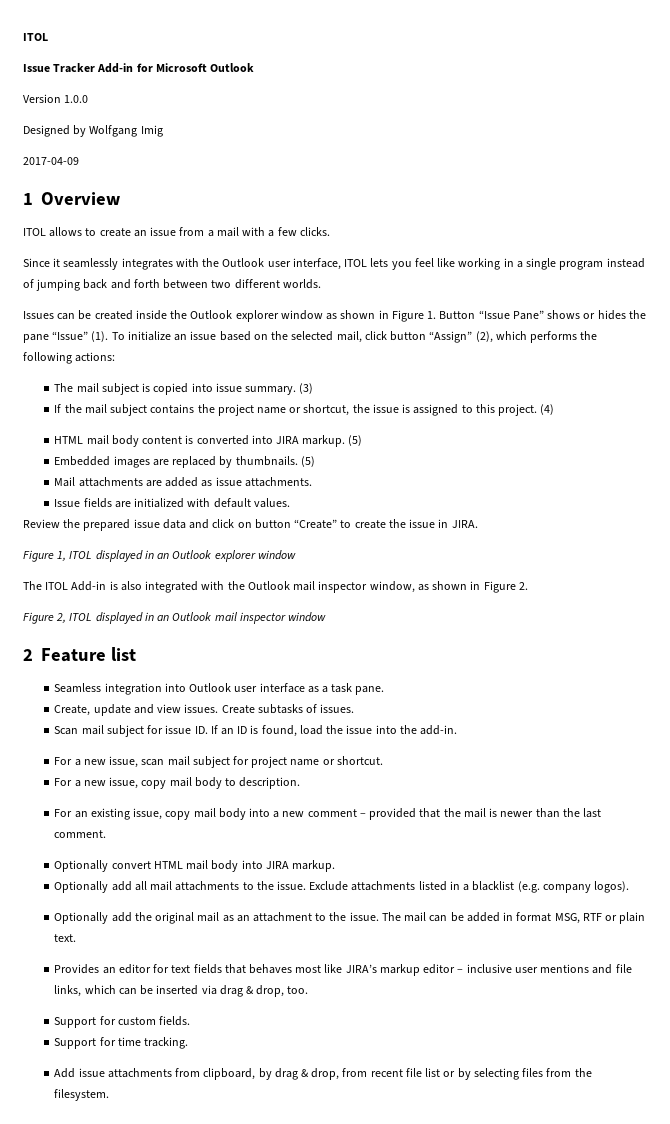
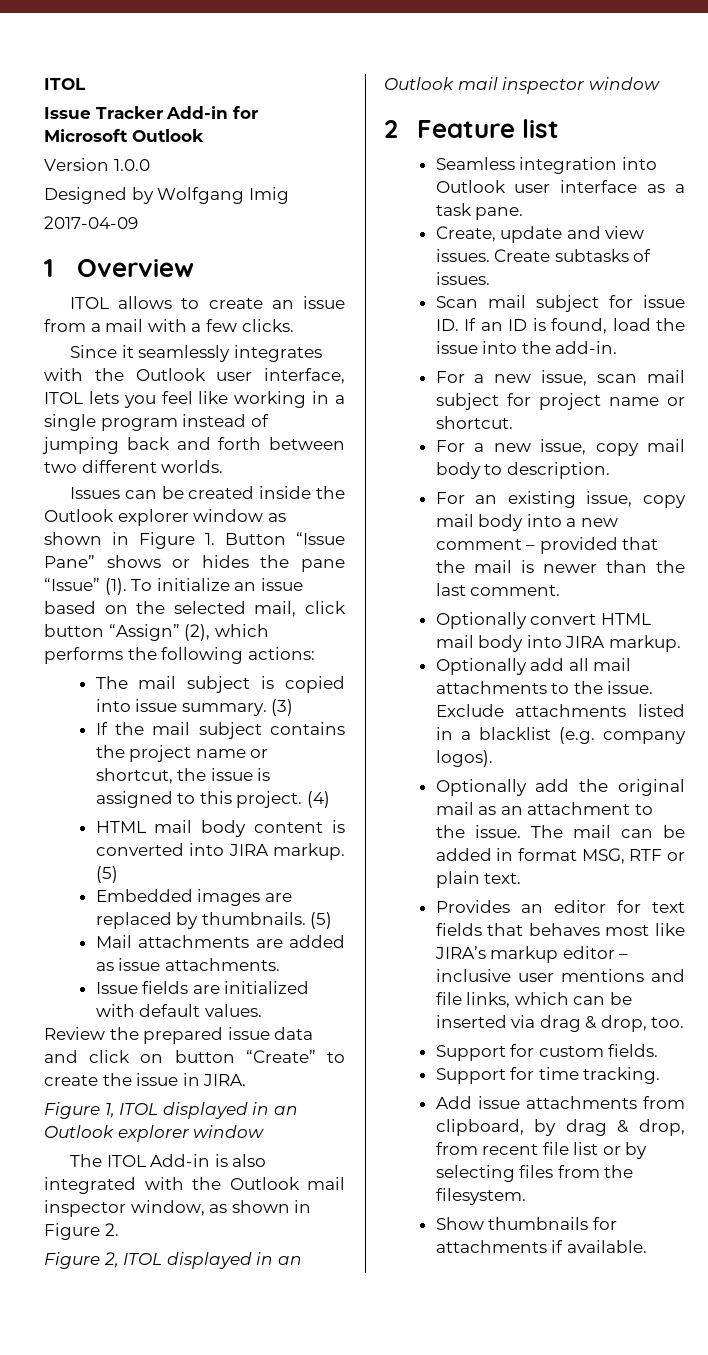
(110, 1095) none -> [435,1217,617,1230] [435,1240,647,1253] // Show thumbnails for attachments if available.

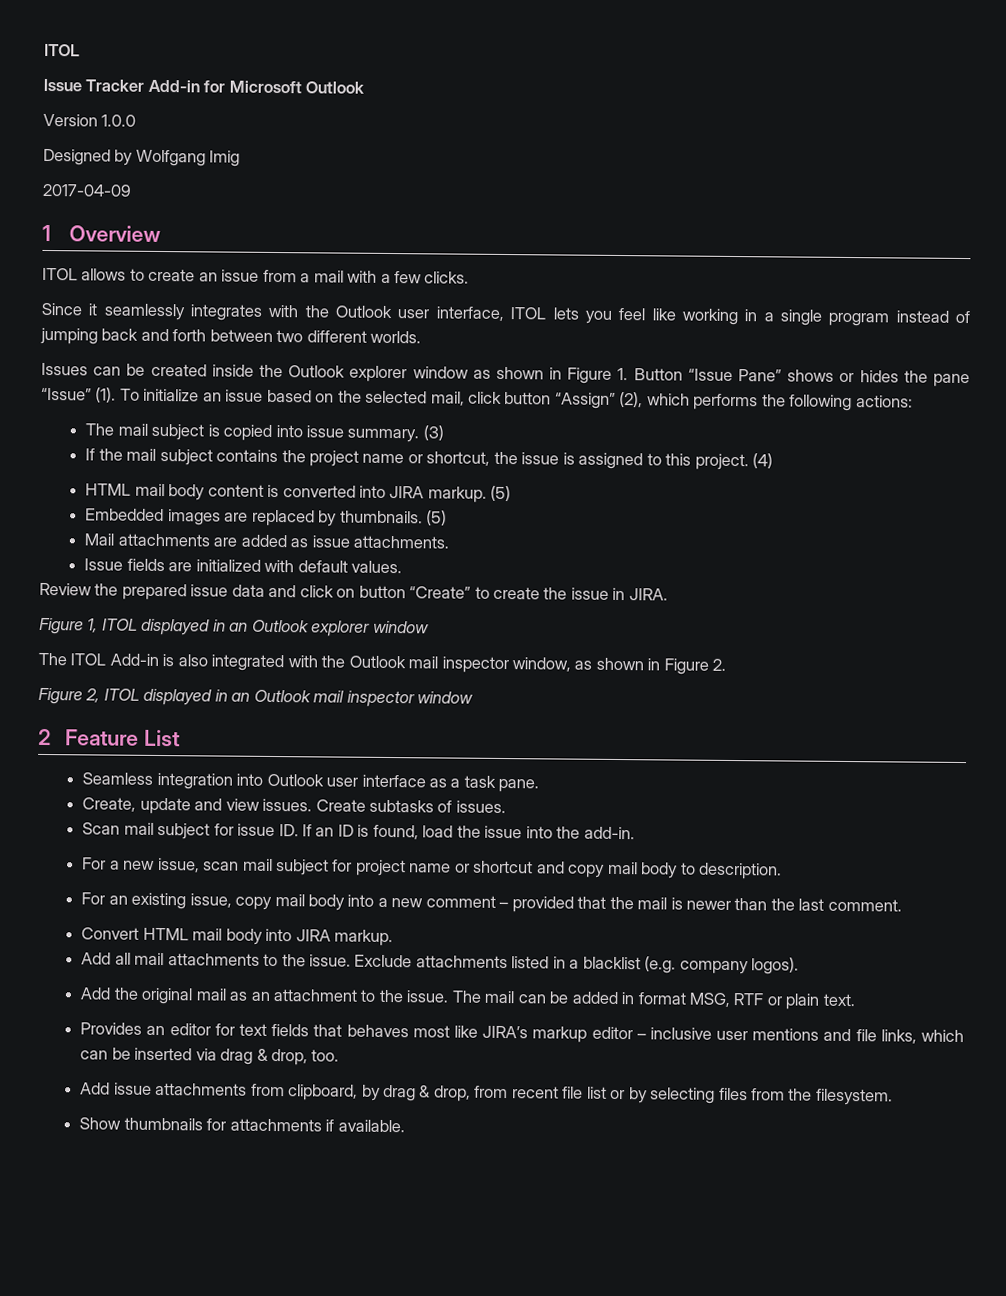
[521,119,559,138] list -> [143,729,180,747] List
[435,416,513,429] [435,439,587,455] shortcut. // For a new issue, -> [473,860,565,874] shortcut and
[435,612,597,629] Optionally convert -> [81,927,140,940] Convert
[435,658,565,675] Optionally add -> [81,952,112,965] Add
[435,779,570,796] Optionally add -> [80,987,112,1000] Add
[435,1044,659,1061] [435,1067,661,1084] // Support for custom fields. // Support for time tracking. -> (340, 1055) none

